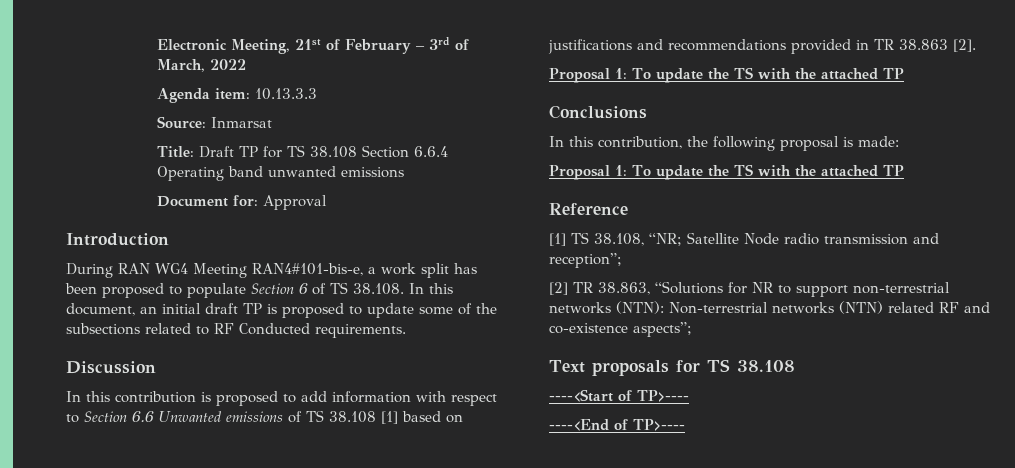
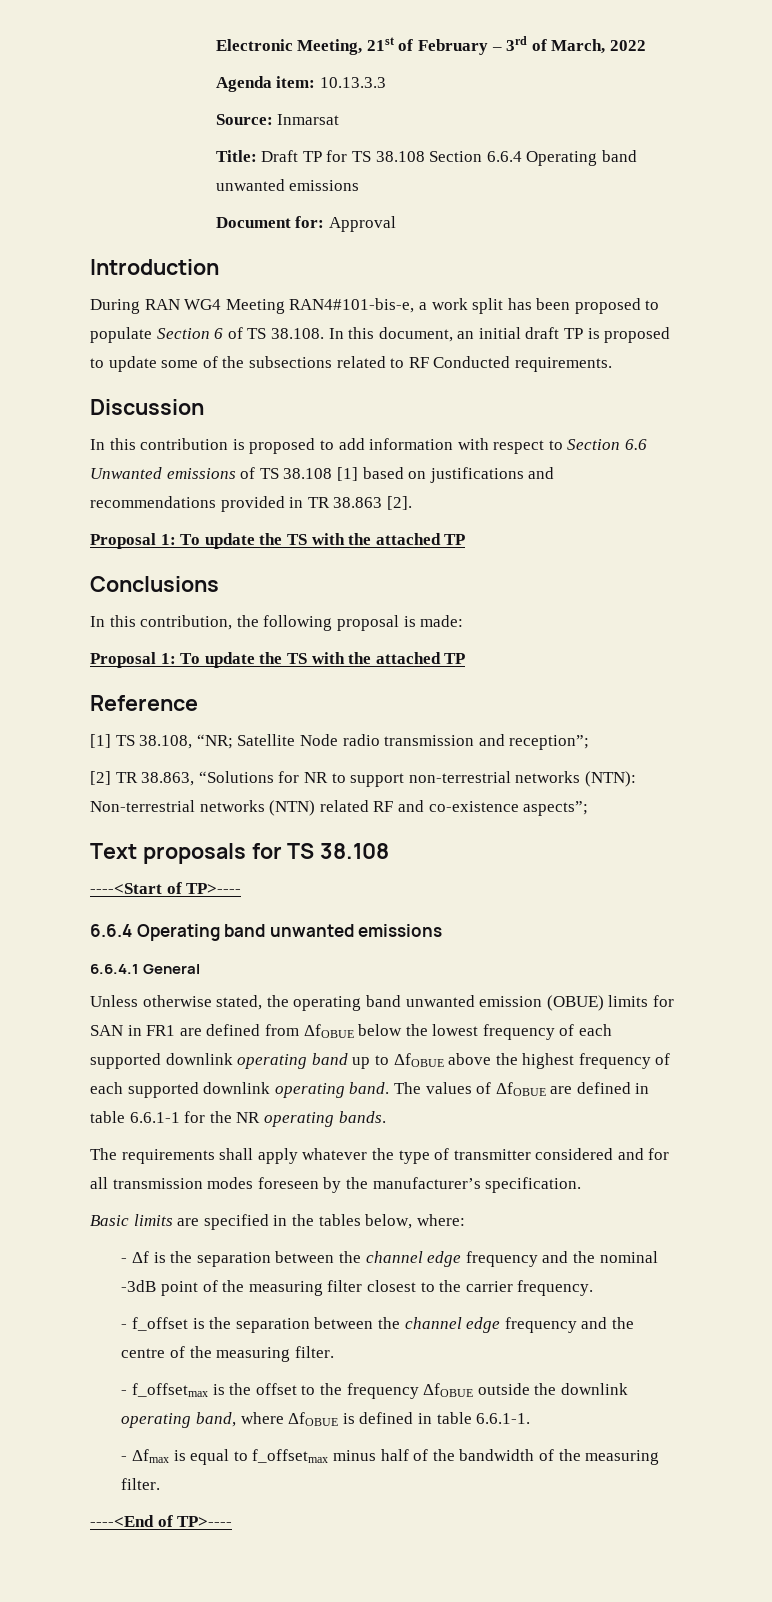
(689, 396) none -> [90,924,443,941] [90,964,201,974] [90,995,674,1011] [90,1024,613,1040] [90,1053,671,1069] [90,1082,650,1098] [90,1111,386,1127] [90,1148,670,1164] [90,1177,582,1193] [90,1214,465,1230] [121,1251,658,1267] [121,1280,594,1296] [121,1317,634,1333] [121,1346,334,1362] [121,1383,628,1399] [121,1412,531,1428] [121,1449,660,1465] [121,1478,161,1490] // 6.6.4 Operating band unwanted emissions // 6.6.4.1 General // Unless otherwise stated, the operating band unwanted emission (OBUE) limits for SAN in FR1 are defined from ΔfOBUE below the lowest frequency of each supported downlink operating band up to ΔfOBUE above the highest frequency of each supported downlink operating band. The values of ΔfOBUE are defined in table 6.6.1-1 for the NR operating bands. // The requirements shall apply whatever the type of transmitter considered and for all transmission modes foreseen by the manufacturer’s specification. // Basic limits are specified in the tables below, where: // - Δf is the separation between the channel edge frequency and the nominal -3dB point of the measuring filter closest to the carrier frequency. // - f_offset is the separation between the channel edge frequency and the centre of the measuring filter. // - f_offsetmax is the offset to the frequency ΔfOBUE outside the downlink operating band, where ΔfOBUE is defined in table 6.6.1-1. // - Δfmax is equal to f_offsetmax minus half of the bandwidth of the measuring filter.

